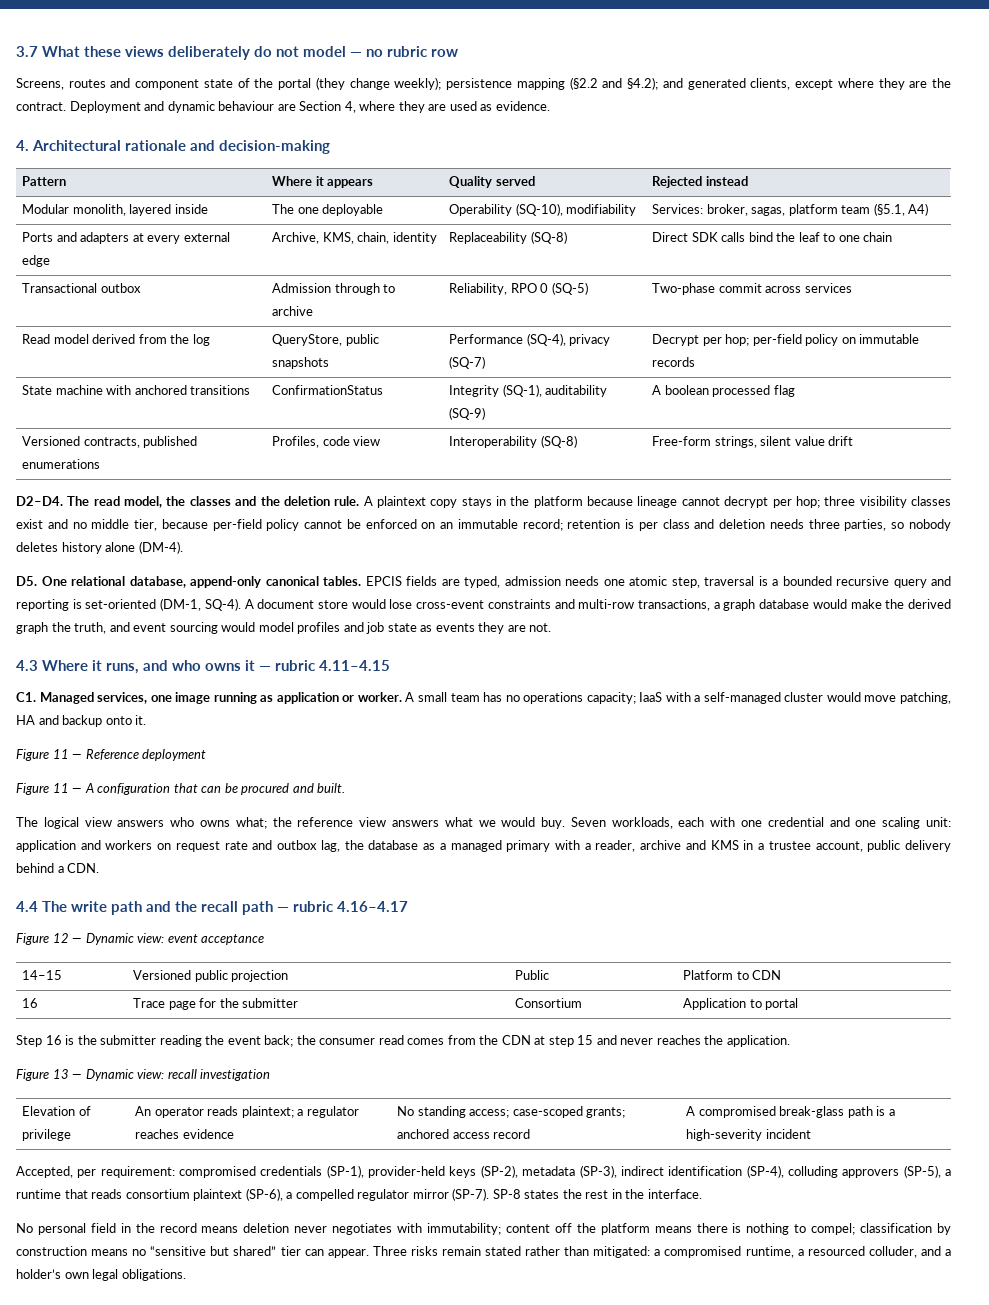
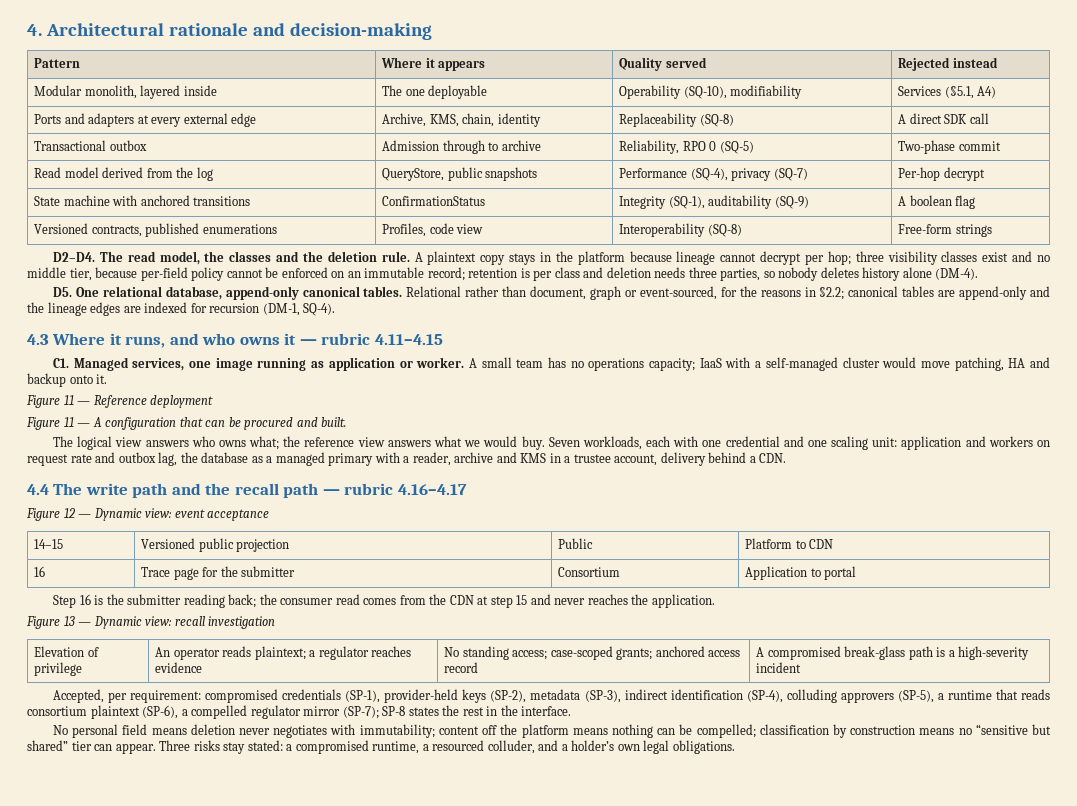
[16,46,458,60] [16,77,952,90] [16,101,550,113] 3.7 What these views deliberately do not model — no rubric row // Screens, routes and component state of the portal (they change weekly); persistence mapping (§2.2 and §4.2); and generated clients, except where they are the contract. Deployment and dynamic behaviour are Section 4, where they are used as evidence. // -> (27, 30) none
[652,204,871,216] Services: broker, sagas, platform team -> [898,86,942,96] Services
[652,232,893,242] Direct SDK calls bind the leaf to one chain -> [898,113,989,124] A direct SDK call
[765,283,852,293] across services -> (1001, 146) none
[652,334,920,346] [652,357,696,367] Decrypt per hop; per-field policy on immutable records -> [898,167,985,181] Per-hop decrypt
[712,385,771,397] processed -> (952, 200) none
[714,436,854,448] strings, silent value drift -> [955,224,992,237] strings
[365,576,951,588] [16,598,951,611] [16,622,552,634] EPCIS fields are typed, admission needs one atomic step, traversal is a bounded recursive query and reporting is set-oriented (DM-1, SQ-4). A document store would lose cross-event constraints and multi-row transactions, a graph database would make the derived graph the truth, and event sourcing would model profiles and job state as events they are not. -> [406,286,1051,300] [27,302,336,316] Relational rather than document, graph or event-sourced, for the reasons in §2.2; canonical tables are append-only and the lineage edges are indexed for recursion (DM-1, SQ-4).
[867,840,901,852] public -> (658, 460) none
[205,1035,261,1045] the event -> (225, 601) none
[452,1188,490,1201] (SP-7). -> [342,706,379,719] (SP-7);
[120,1223,197,1233] in the record -> (148, 729) none
[696,1223,856,1235] there is nothing to compel; -> [611,724,756,738] nothing can be compelled;
[441,1246,651,1258] remain stated rather than mitigated: -> [223,740,283,754] stay stated:

